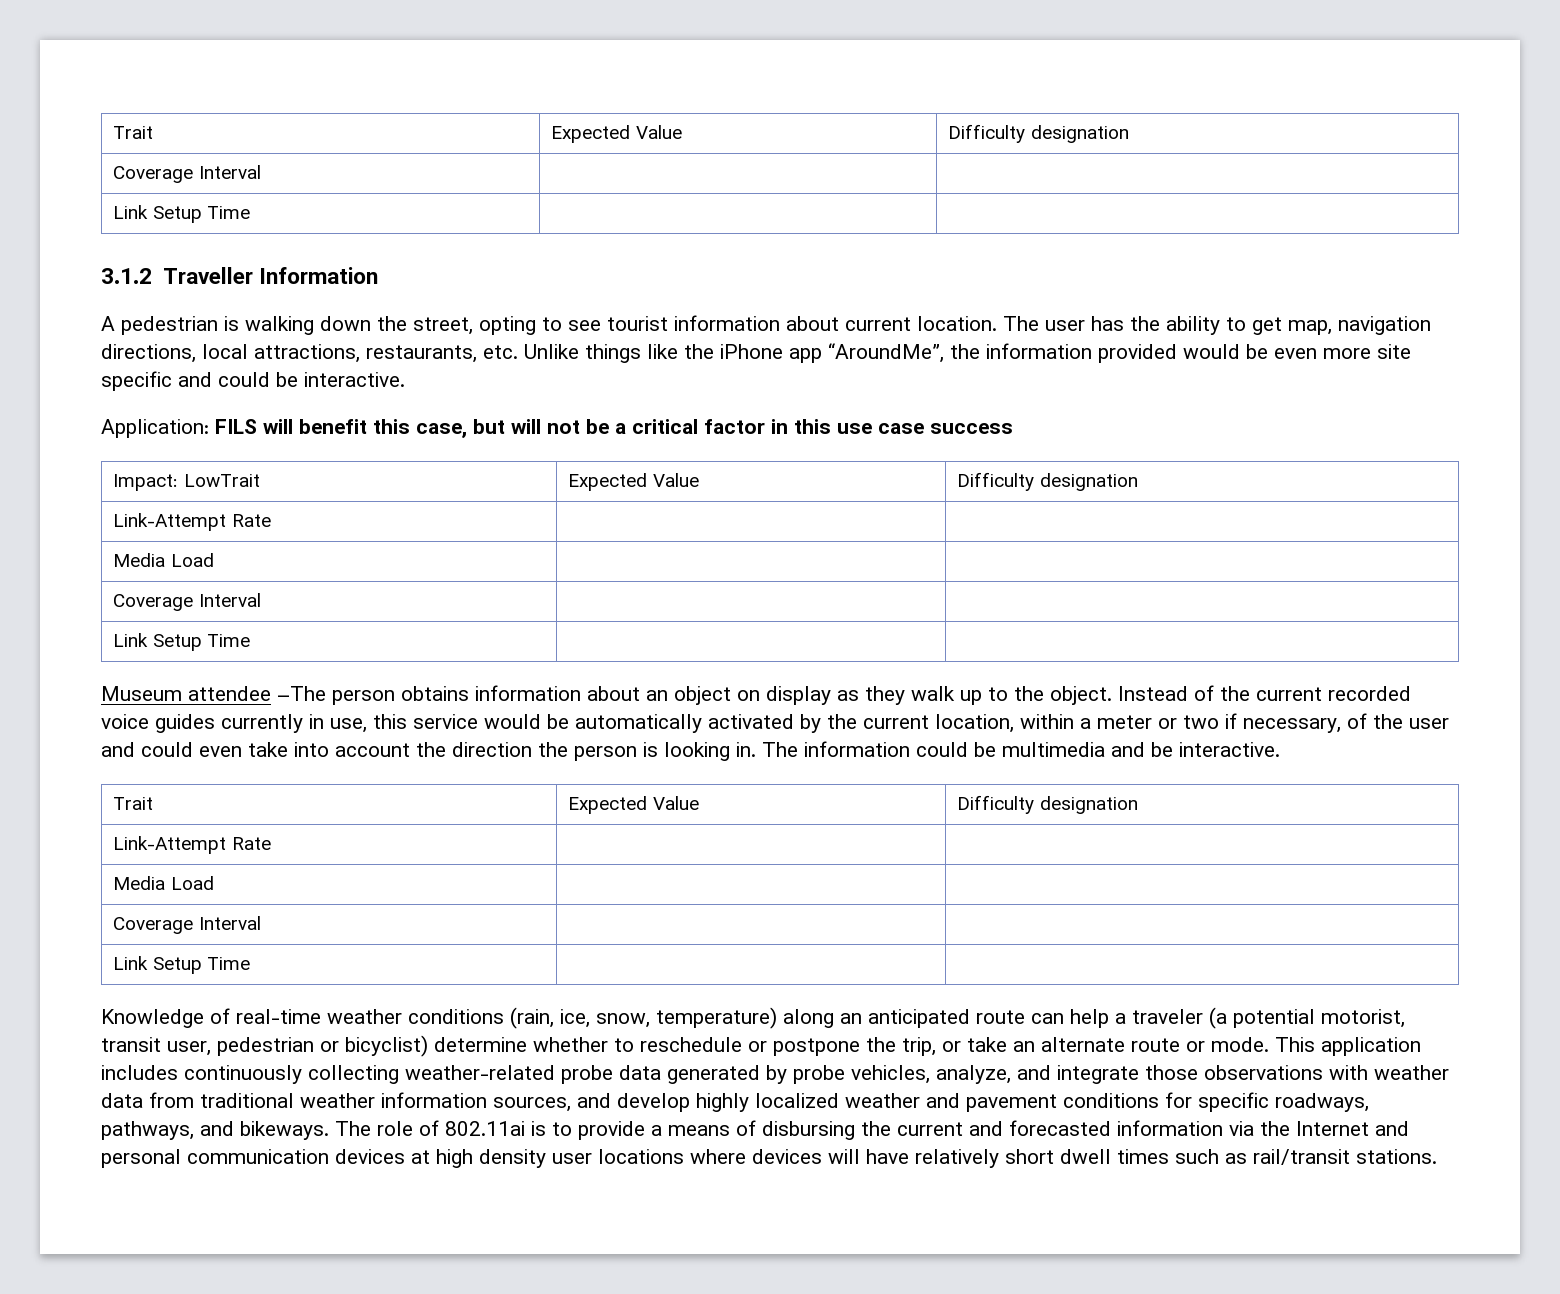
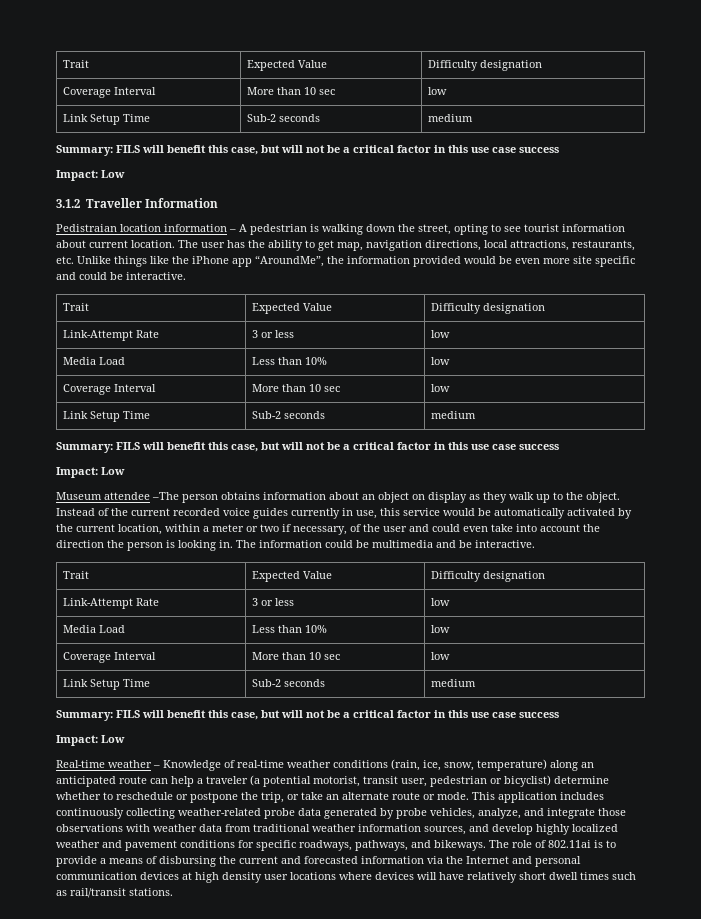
[113,205,250,223] | // Link Setup Time | | -> [247,87,336,95] [428,87,448,95] [63,114,151,125] [247,114,321,122] [428,114,474,122] [56,145,559,156] [56,170,125,181] More than 10 sec | low // Link Setup Time | Sub-2 seconds | medium // Summary: FILS will benefit this case, but will not be a critical factor in this use case success // Impact: Low
(378, 275) none -> [56,224,236,232] Pedistraian location information –
[101,419,209,438] // Application: -> [63,303,90,311] [252,303,333,314] [431,303,546,314] [63,330,160,341] [252,330,295,338] [431,330,451,338] [63,357,126,365] [252,357,328,365] [431,357,451,365] [63,384,157,395] [252,384,341,392] [431,384,451,392] [63,411,151,422] [252,411,326,419] [431,411,477,419] [56,442,113,453] // Trait | Expected Value | Difficulty designation // Link-Attempt Rate | 3 or less | low // Media Load | Less than 10% | low // Coverage Interval | More than 10 sec | low // Link Setup Time | Sub-2 seconds | medium // Summary:
[113,474,260,491] [568,473,699,491] [957,472,1138,491] [113,513,271,531] [113,553,214,567] [113,593,261,611] [113,633,250,651] // Impact: LowTrait | Expected Value | Difficulty designation // Link-Attempt Rate | | // Media Load | | // Coverage Interval | | // Link Setup Time | | -> [56,467,125,478] // Impact: Low
[113,876,214,890] [113,916,261,934] [113,956,250,974] | // Media Load | | // Coverage Interval | | // Link Setup Time | | // -> [252,598,295,606] [431,598,451,606] [63,625,126,633] [252,625,328,633] [431,625,451,633] [63,652,157,663] [252,652,341,660] [431,652,451,660] [63,679,151,690] [252,679,326,687] [431,679,477,687] [56,710,559,721] [56,735,125,746] [56,760,160,768] 3 or less | low // Media Load | Less than 10% | low // Coverage Interval | More than 10 sec | low // Link Setup Time | Sub-2 seconds | medium // Summary: FILS will benefit this case, but will not be a critical factor in this use case success // Impact: Low // Real-time weather –

